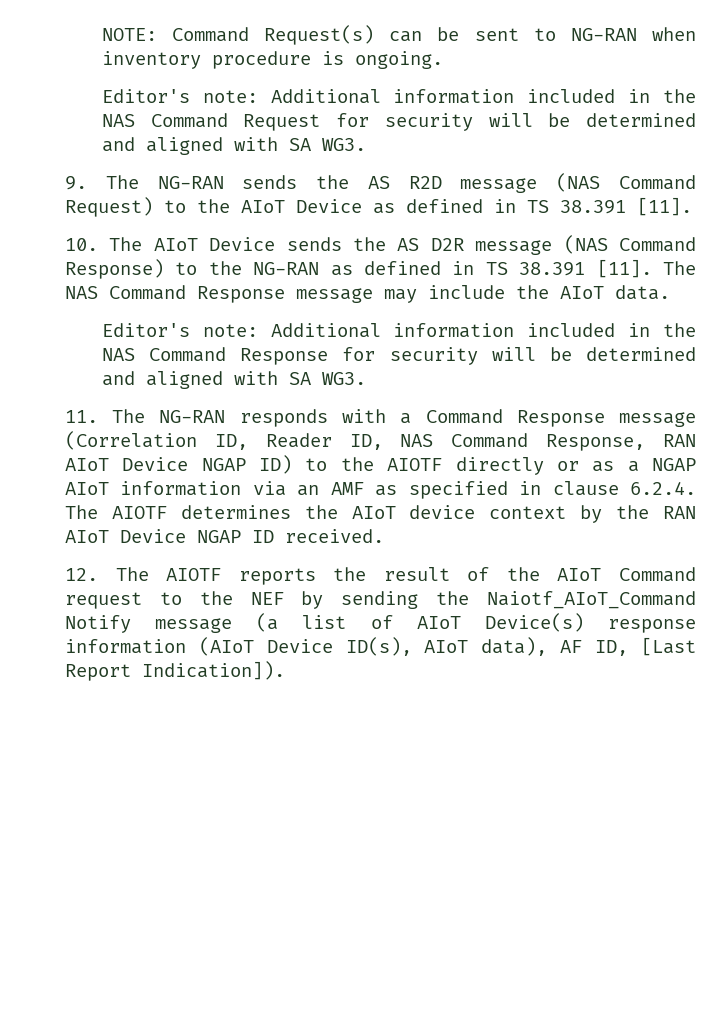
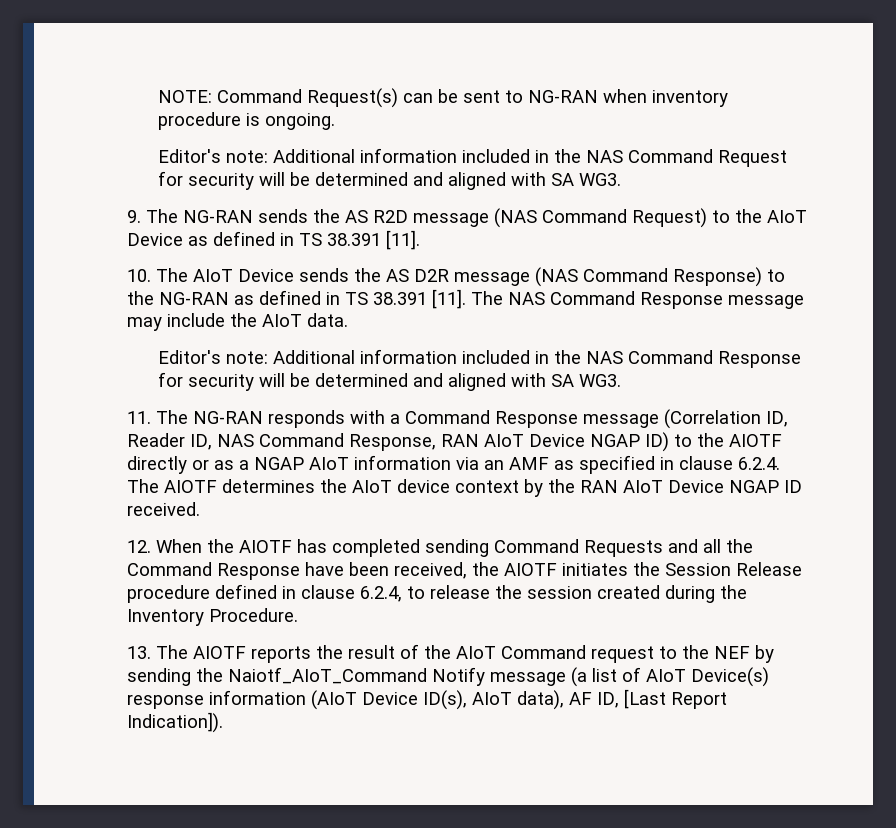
(98, 574) none -> [155,539,753,557] [126,562,802,580] [126,584,747,603] [126,608,298,626] [126,646,151,659] When the AIOTF has completed sending Command Requests and all the Command Response have been received, the AIOTF initiates the Session Release procedure defined in clause 6.2.4, to release the session created during the Inventory Procedure. // 13.

